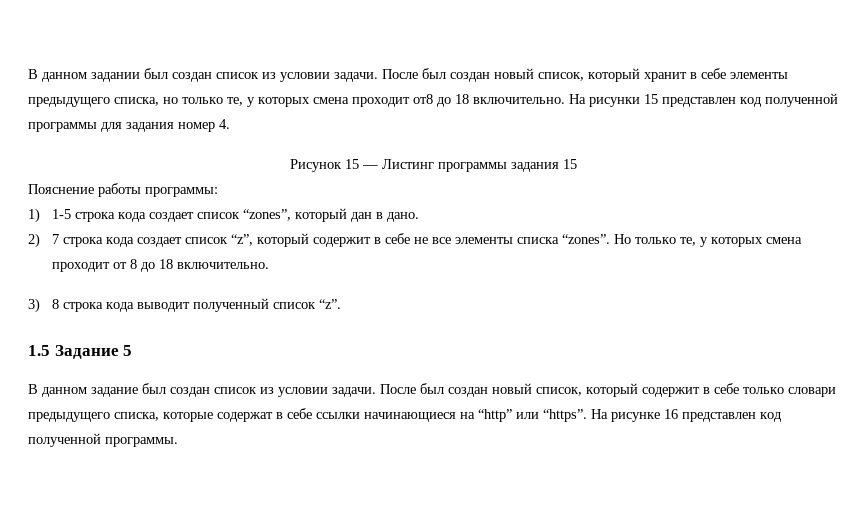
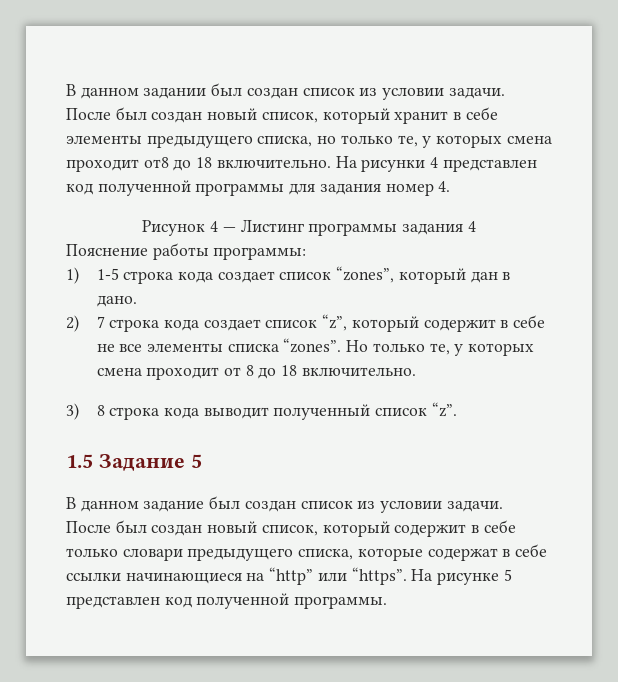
[644,94,658,104] 15 -> [430,157,439,168] 4
[345,159,359,169] 15 -> [210,221,219,232] 4
[563,159,577,169] 15 -> [467,221,476,232] 4
[664,409,678,419] 16 -> [503,569,512,581] 5

